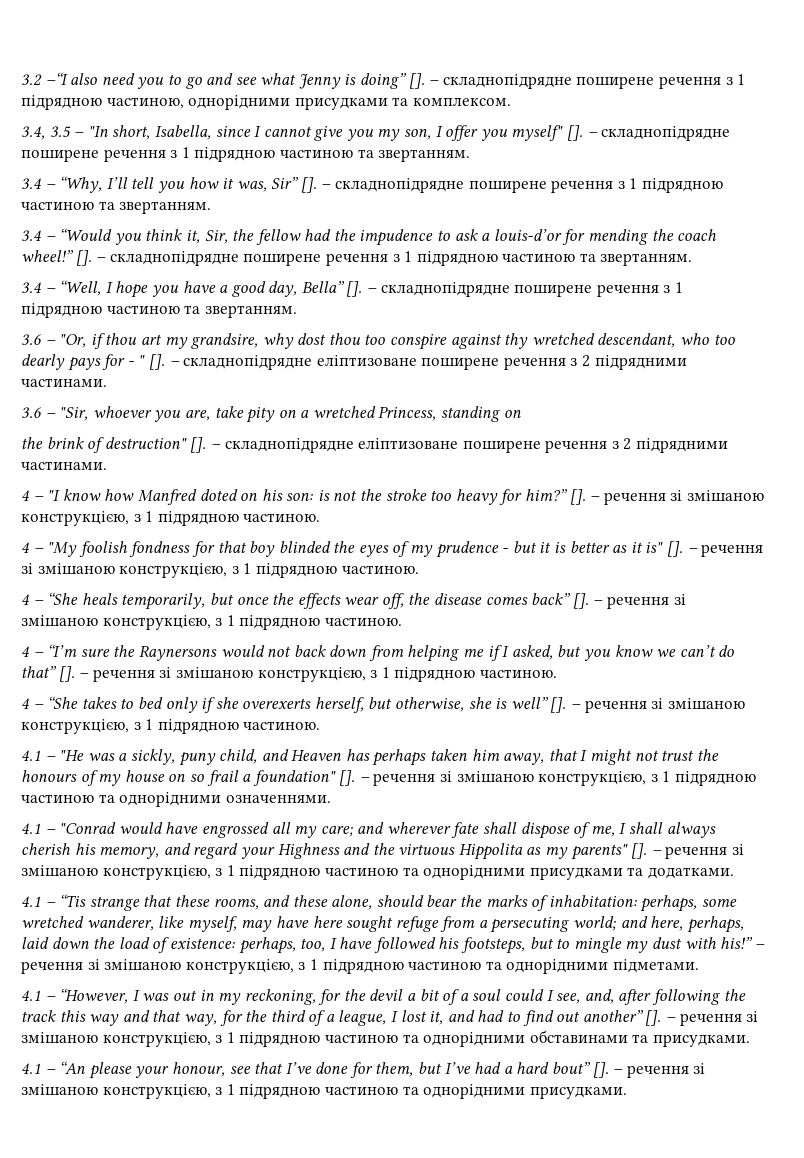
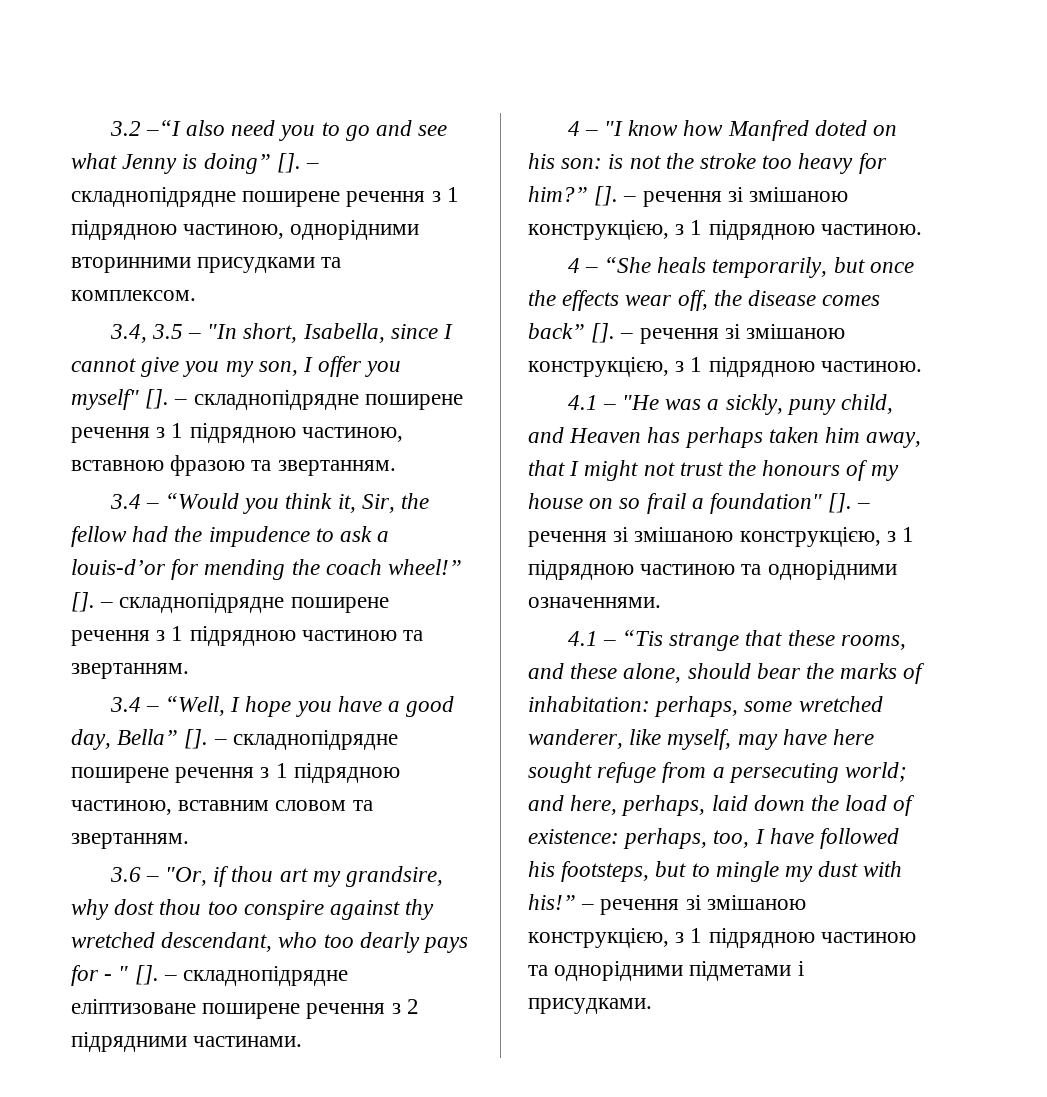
(291, 102) none -> [71,257,191,273] вторинними
[279,149,471,162] [21,176,724,193] [21,201,94,210] частиною та звертанням. // 3.4 – “Why, I’ll tell you how it was, Sir” []. – складнопідрядне поширене речення з 1 підрядною частиною -> [301,427,403,442] [71,455,246,476] частиною, вставною фразою
[106,305,180,314] частиною -> [71,800,347,815] частиною, вставним словом
[21,406,521,423] [21,437,729,453] [21,461,107,470] // 3.6 – "Sir, whoever you are, take pity on a wretched Princess, standing on // the brink of destruction" []. – складнопідрядне еліптизоване поширене речення з 2 підрядними частинами. -> (303, 1041) none
[21,541,764,558] [21,563,419,578] // 4 – "My foolish fondness for that boy blinded the eyes of my prudence - but it is better as it is" []. – речення зі змішаною конструкцією, з 1 підрядною частиною. -> (922, 229) none
[21,644,735,662] [21,666,557,682] [21,696,745,713] [21,719,321,734] // 4 – “I’m sure the Raynersons would not back down from helping me if I asked, but you know we can’t do that” []. – речення зі змішаною конструкцією, з 1 підрядною частиною. // 4 – “She takes to bed only if she overexerts herself, but otherwise, she is well” []. – речення зі змішаною конструкцією, з 1 підрядною частиною. -> (922, 366) none
[21,822,716,839] [21,843,745,860] [21,865,734,880] // 4.1 – "Conrad would have engrossed all my care; and wherever fate shall dispose of me, I shall always cherish his memory, and regard your Highness and the virtuous Hippolita as my parents" []. – речення зі змішаною конструкцією, з 1 підрядною частиною та однорідними присудками та додатками. -> (661, 602) none
[612,959,699,973] [21,988,746,1005] [21,1010,759,1026] [21,1030,750,1047] [21,1061,706,1079] [21,1084,526,1099] підметами. // 4.1 – “However, I was out in my reckoning, for the devil a bit of a soul could I see, and, after following the track this way and that way, for the third of a league, I lost it, and had to find out another” []. – речення зі змішаною конструкцією, з 1 підрядною частиною та однорідними обставинами та присудками. // 4.1 – “An please your honour, see that I’ve done for them, but I’ve had a hard bout” []. – речення зі змішаною конструкцією, з 1 підрядною частиною та однорідними -> [689,961,804,981] підметами і

